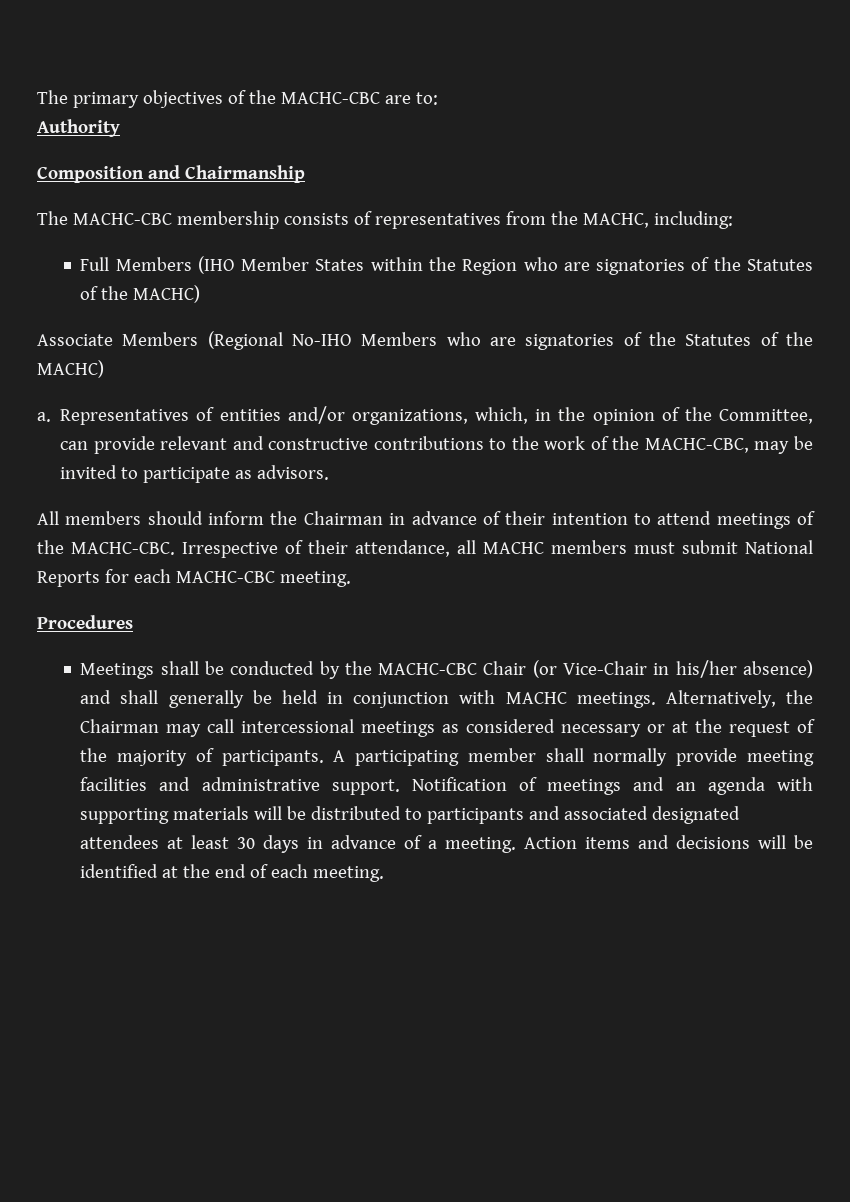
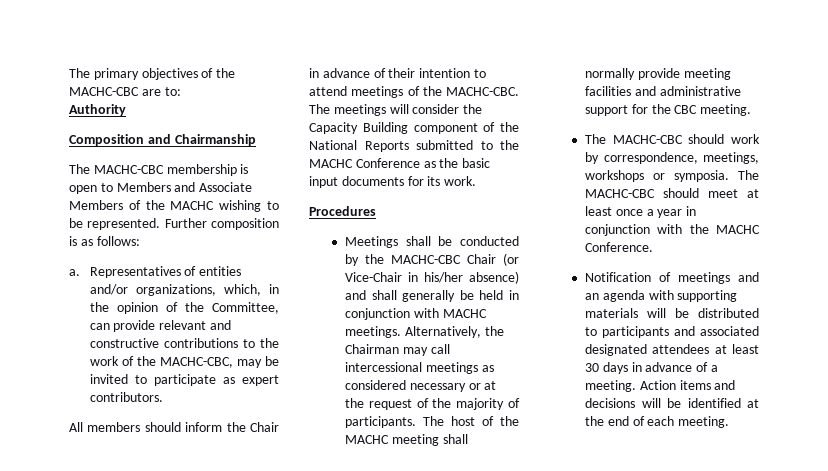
[283,211,733,229] [80,256,813,275] [80,285,201,303] [37,331,814,350] [37,360,104,378] consists of representatives from the MACHC, including: // Full Members (IHO Member States within the Region who are signatories of the Statutes of the MACHC) // Associate Members (Regional No-IHO Members who are signatories of the Statutes of the MACHC) -> [240,164,249,174] [69,182,253,194] [69,200,279,212] [69,218,279,230] [69,236,140,246] is open to Members and Associate Members of the MACHC wishing to be represented. Further composition is as follows:
[257,465,330,480] advisors. -> [242,375,279,386] [89,392,163,402] expert contributors.
[303,511,383,525] Chairman -> [250,422,279,432] Chair
[182,540,813,558] [37,569,351,587] Irrespective of their attendance, all MACHC members must submit National Reports for each MACHC-CBC meeting. -> [309,104,483,116] [309,122,519,134] [309,140,519,152] [309,158,491,168] [309,176,477,188] The meetings will consider the Capacity Building component of the National Reports submitted to the MACHC Conference as the basic input documents for its work.
[333,748,536,766] A participating member -> [423,416,519,426] [345,434,439,446] The host of the MACHC meeting
[331,779,400,795] support. -> [585,104,752,116] [585,134,760,144] [585,152,759,164] [585,170,759,182] [585,188,759,198] [585,206,697,218] [585,224,760,236] [585,242,654,252] support for the CBC meeting. // The MACHC-CBC should work by correspondence, meetings, workshops or symposia. The MACHC-CBC should meet at least once a year in conjunction with the MACHC Conference. //

